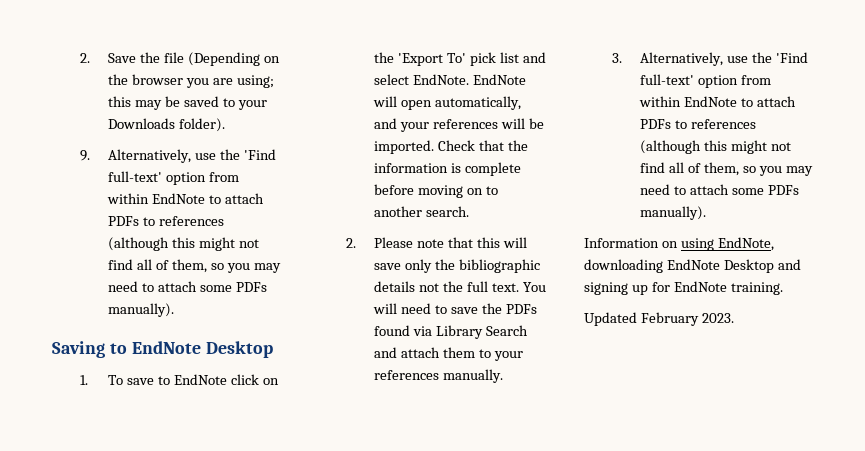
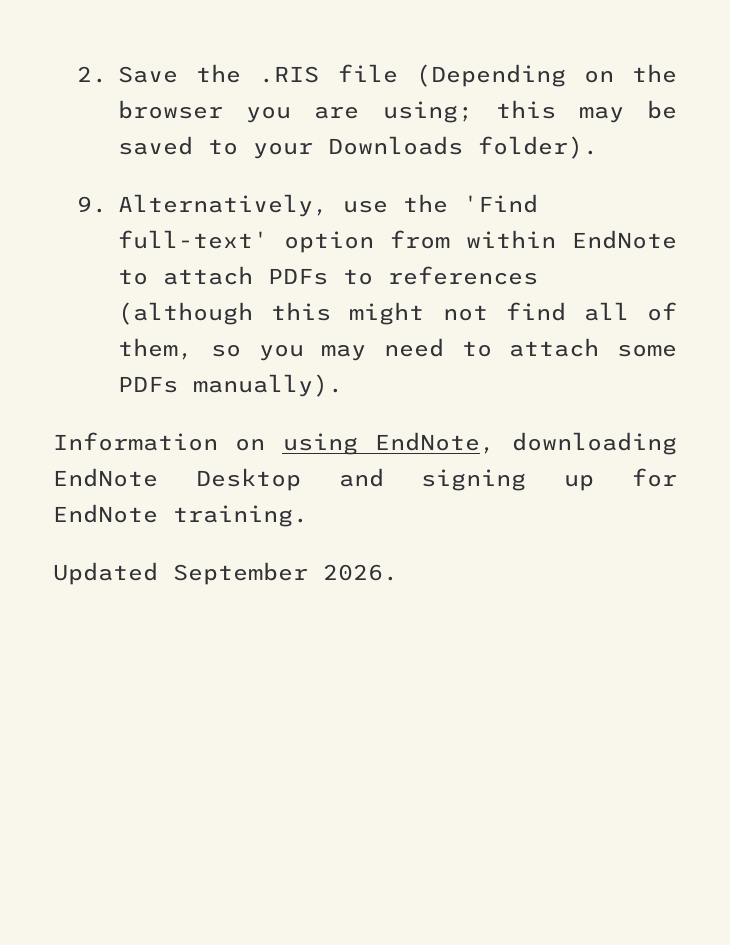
(161, 57) none -> [259,66,320,83] .RIS
[52,341,273,358] [80,374,279,385] [374,52,546,66] [374,74,527,85] [373,96,522,110] [374,118,545,132] [374,140,529,154] [374,162,522,176] [374,184,499,198] [374,206,470,217] [346,237,528,248] [374,259,541,273] [374,281,546,292] [373,303,537,314] [374,325,529,339] [374,347,524,361] [374,369,504,383] [612,52,809,66] [640,74,772,88] [639,96,797,107] [640,119,757,129] [640,140,792,154] [640,162,813,176] [640,184,800,195] [640,206,707,220] // Saving to EndNote Desktop // 1. To save to EndNote click on the 'Export To' pick list and select EndNote. EndNote will open automatically, and your references will be imported. Check that the information is complete before moving on to another search. // 2. Please note that this will save only the bibliographic details not the full text. You will need to save the PDFs found via Library Search and attach them to your references manually. // 3. Alternatively, use the 'Find full-text' option from within EndNote to attach PDFs to references (although this might not find all of them, so you may need to attach some PDFs manually). -> (344, 385) none
[640,312,734,326] February 2023. -> [173,562,398,585] September 2026.

